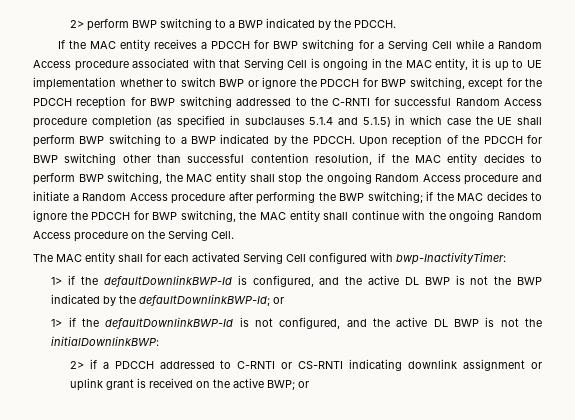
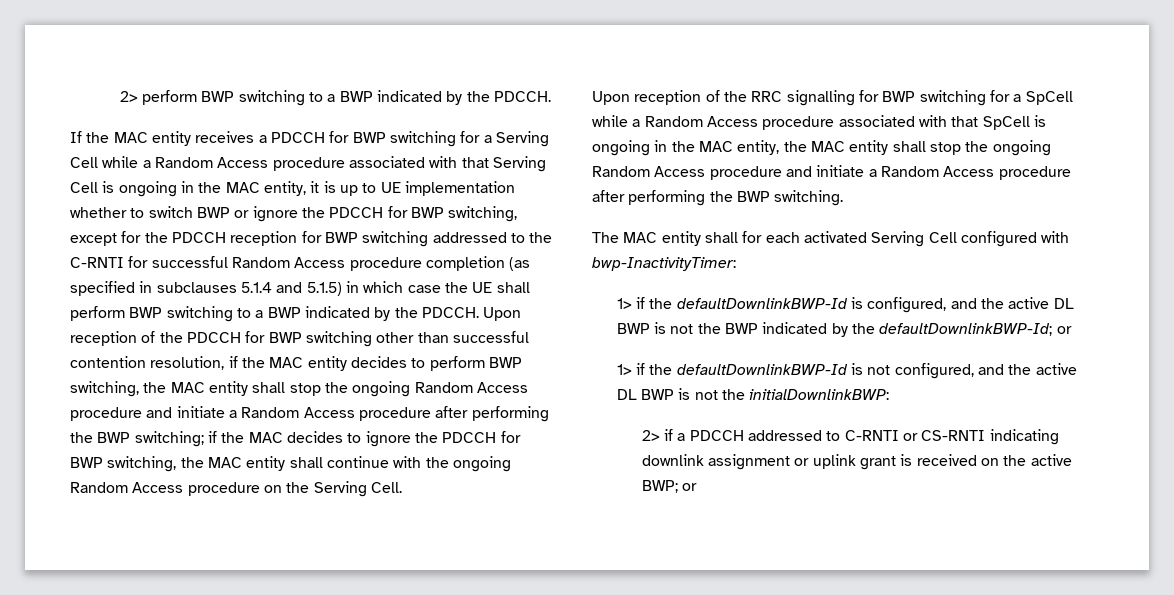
(234, 235) none -> [592,90,1073,106] [592,115,1046,130] [592,140,1051,156] [592,165,1071,180] [592,190,844,206] // Upon reception of the RRC signalling for BWP switching for a SpCell while a Random Access procedure associated with that SpCell is ongoing in the MAC entity, the MAC entity shall stop the ongoing Random Access procedure and initiate a Random Access procedure after performing the BWP switching.

